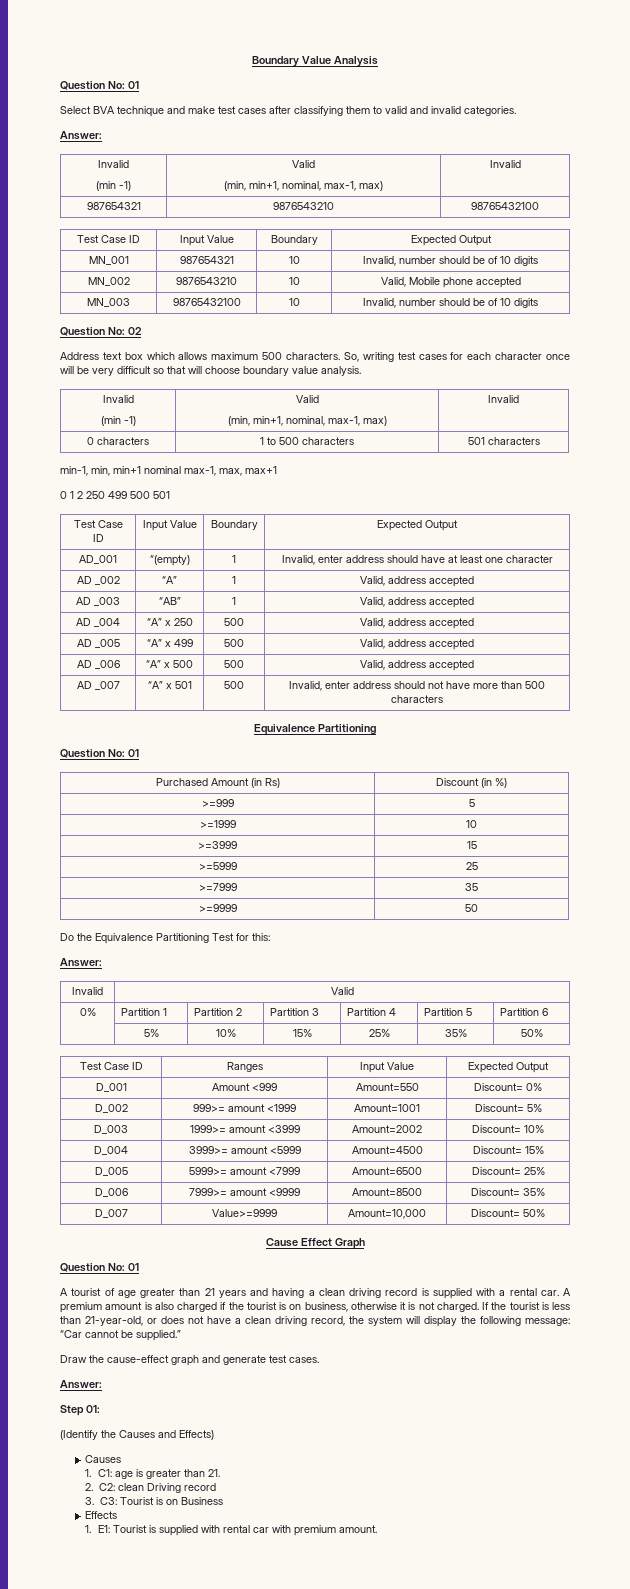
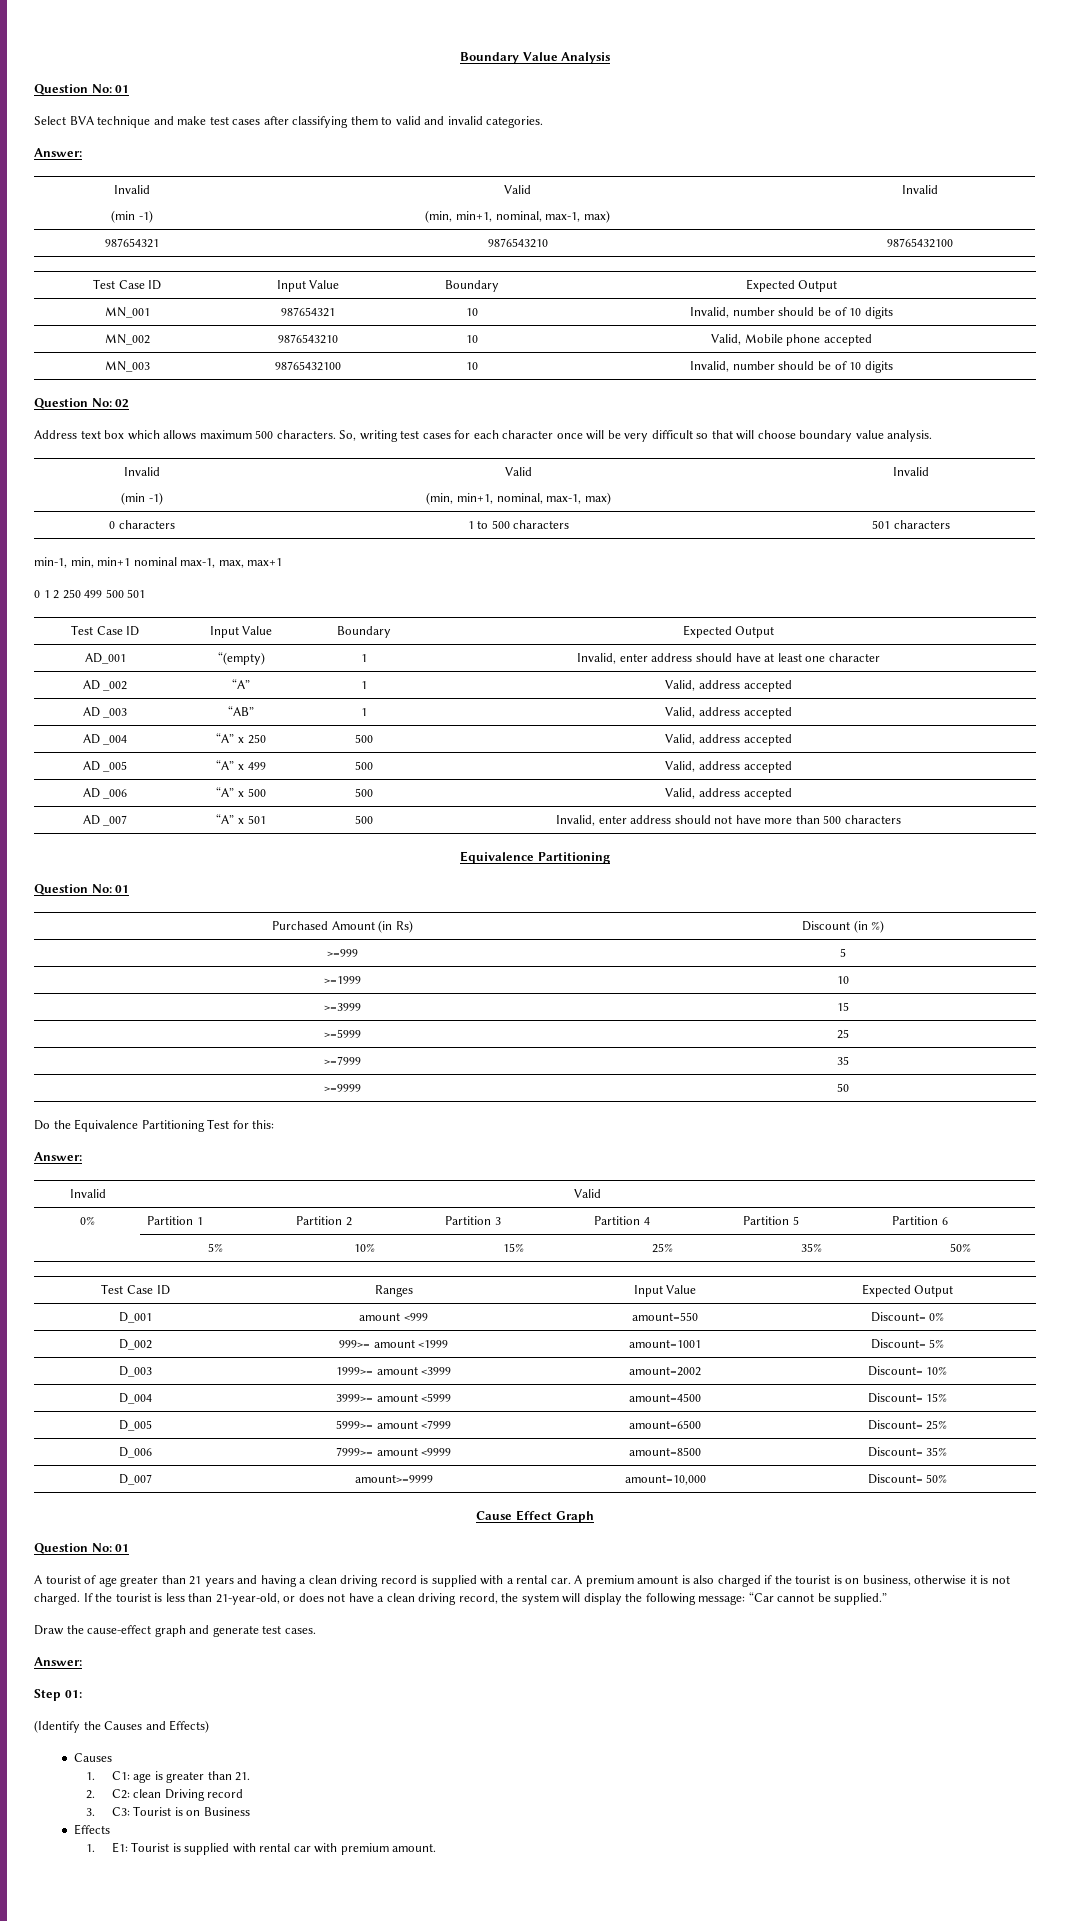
[212,1083,250,1091] Amount -> [359,1312,401,1321] amount
[355,1083,419,1091] Amount=550 -> [632,1312,698,1321] amount=550
[354,1104,420,1112] Amount=1001 -> [629,1339,701,1348] amount=1001
[352,1125,422,1133] Amount=2002 -> [629,1366,701,1376] amount=2002
[351,1146,423,1154] Amount=4500 -> [629,1393,701,1402] amount=4500
[352,1167,422,1175] Amount=6500 -> [629,1420,701,1429] amount=6500
[352,1188,422,1196] Amount=8500 -> [629,1447,701,1456] amount=8500
[212,1209,277,1217] [348,1209,426,1219] Value>=9999 | Amount=10,000 -> [354,1474,433,1483] [624,1474,706,1485] amount>=9999 | amount=10,000

